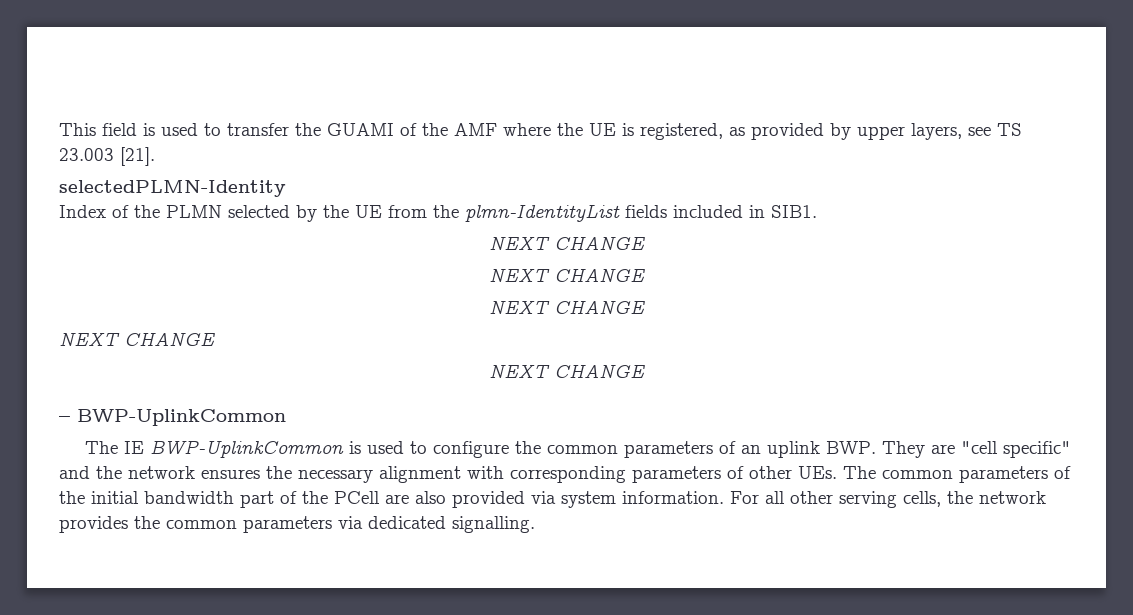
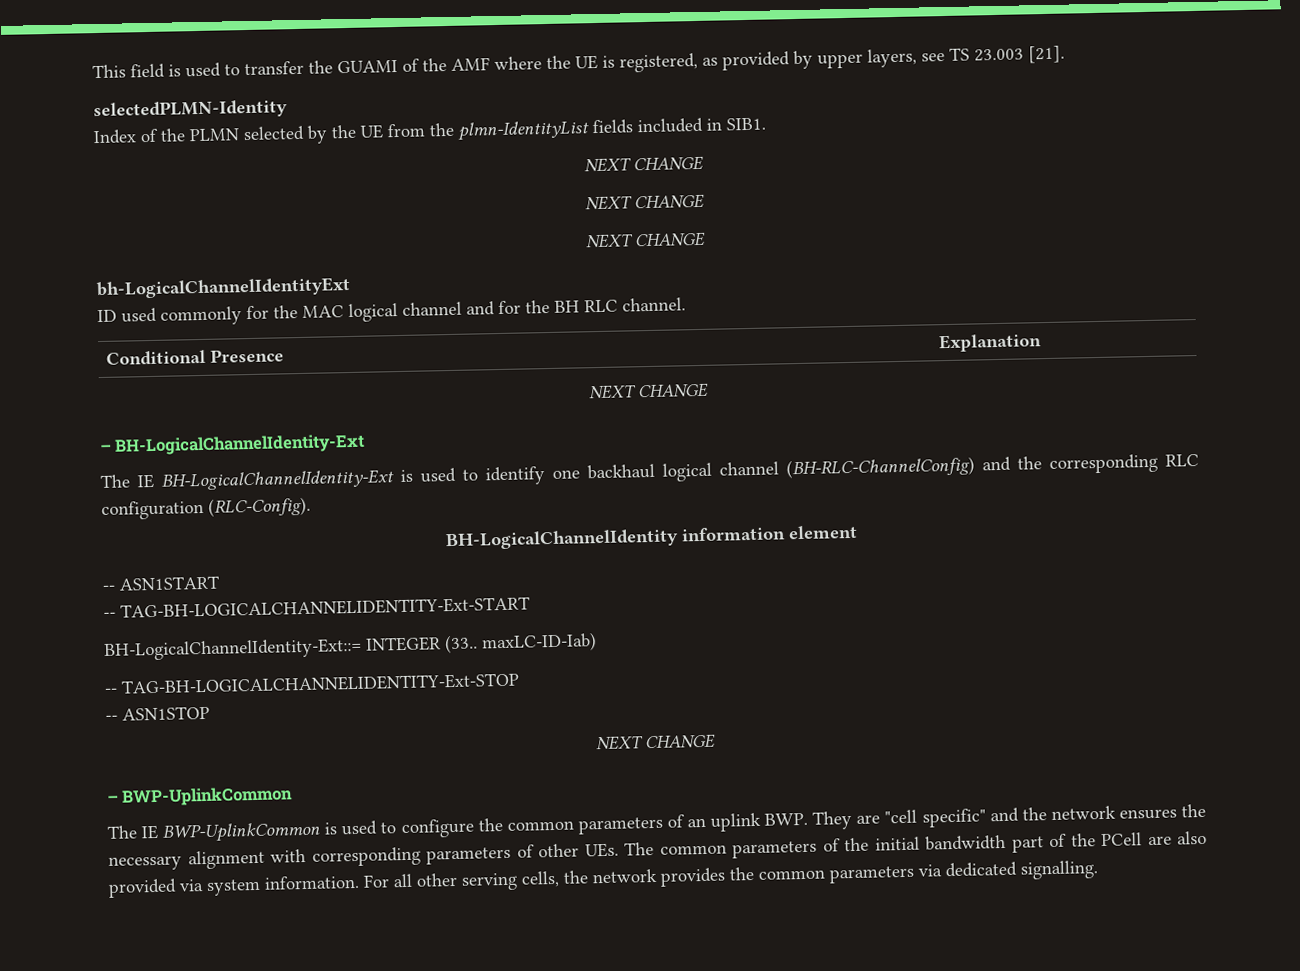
[59,332,215,346] NEXT CHANGE -> [96,276,351,300] [97,297,686,326] [105,348,284,366] [938,333,1042,353] [588,382,709,400] [100,433,366,456] [100,453,1199,491] [101,496,311,521] [444,524,858,551] [102,575,219,591] [103,596,530,619] [104,632,597,661] [104,672,520,695] [105,705,210,721] bh-LogicalChannelIdentityExt // ID used commonly for the MAC logical channel and for the BH RLC channel. // Conditional Presence | Explanation // NEXT CHANGE // – BH-LogicalChannelIdentity-Ext // The IE BH-LogicalChannelIdentity-Ext is used to identify one backhaul logical channel (BH-RLC-ChannelConfig) and the corresponding RLC configuration (RLC-Config). // BH-LogicalChannelIdentity information element // -- ASN1START // -- TAG-BH-LOGICALCHANNELIDENTITY-Ext-START // BH-LogicalChannelIdentity-Ext::= INTEGER (33.. maxLC-ID-Iab) // -- TAG-BH-LOGICALCHANNELIDENTITY-Ext-STOP // -- ASN1STOP

